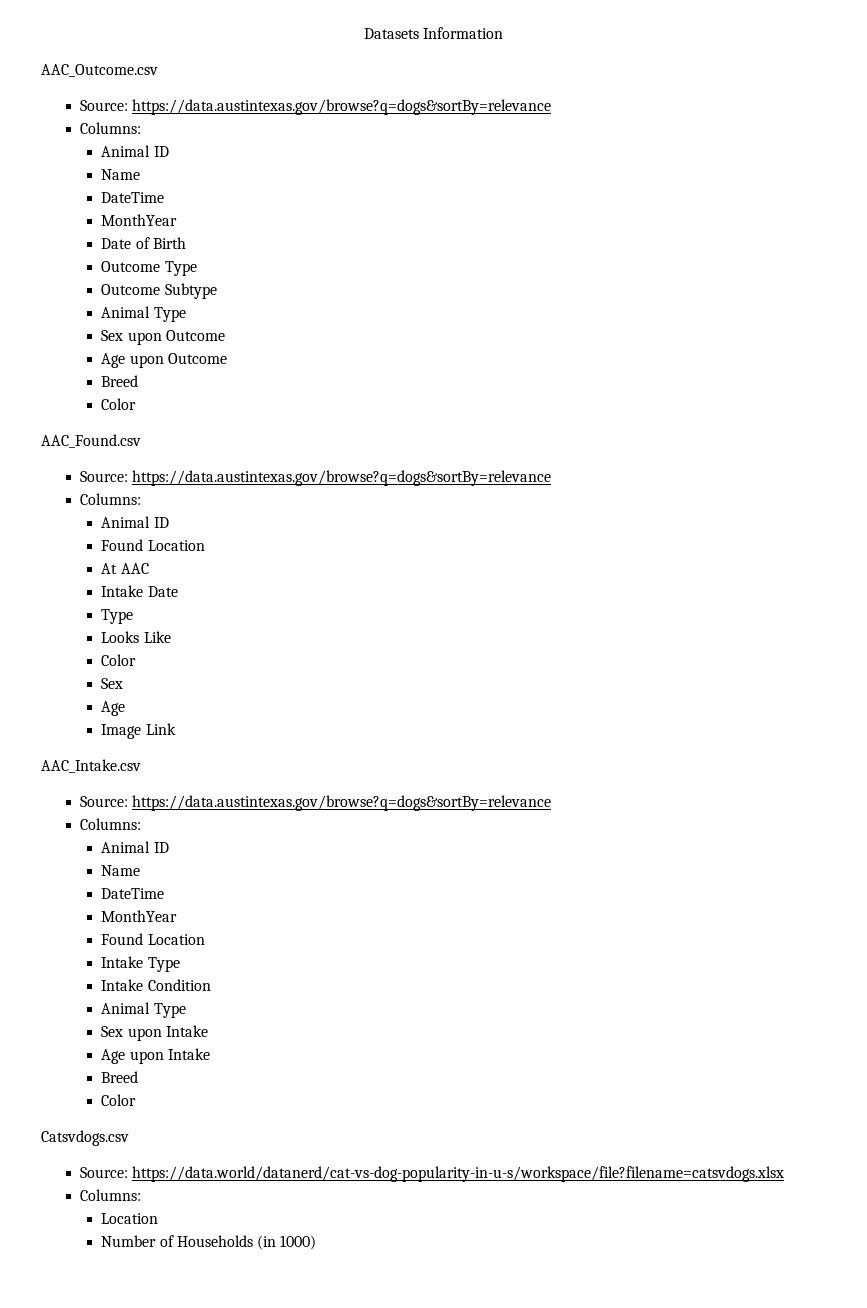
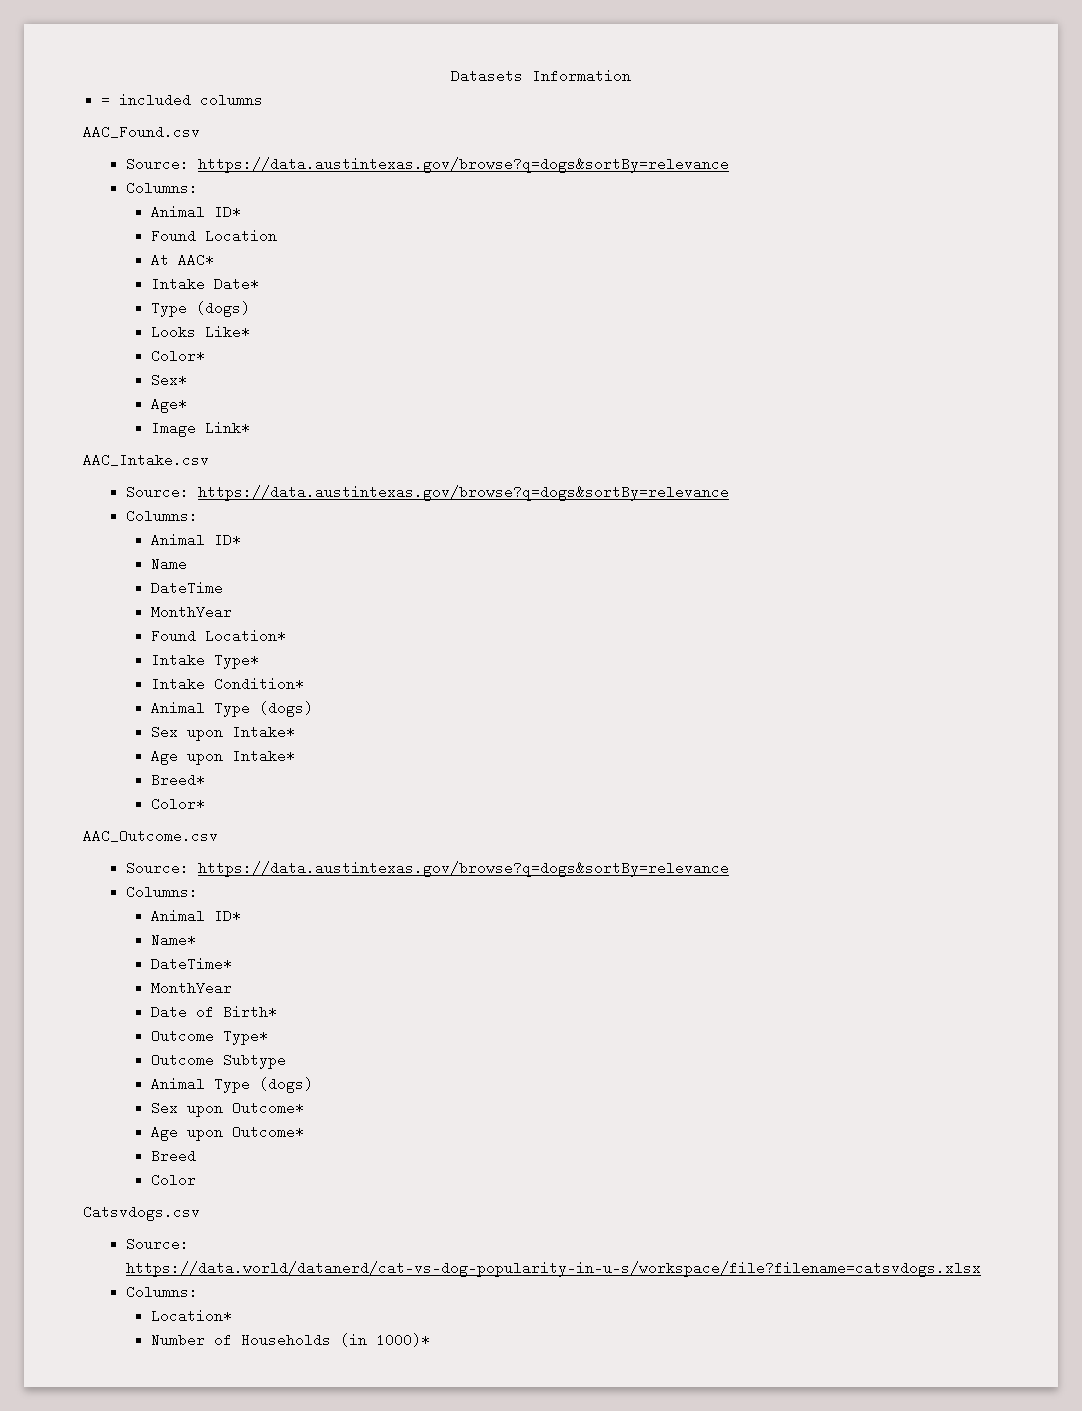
(504, 33) none -> [101,93,264,107] [83,125,200,139] [126,157,730,173] [126,181,199,195] [151,205,242,219] [151,229,278,243] [151,253,215,267] [151,277,260,291] [151,301,251,317] [151,325,251,339] [151,349,206,363] [151,373,188,387] [151,397,188,413] [151,421,251,437] [83,453,209,467] [126,485,730,501] [126,509,199,523] [151,533,242,547] [151,557,188,571] [151,581,224,595] [151,605,233,619] [151,629,287,643] [151,653,260,669] [151,677,305,691] [151,701,314,717] [151,725,296,741] [151,749,296,765] [151,773,206,787] [151,797,206,811] // = included columns // AAC_Found.csv // Source: https://data.austintexas.gov/browse?q=dogs&sortBy=relevance // Columns: // Animal ID* // Found Location // At AAC* // Intake Date* // Type (dogs) // Looks Like* // Color* // Sex* // Age* // Image Link* // AAC_Intake.csv // Source: https://data.austintexas.gov/browse?q=dogs&sortBy=relevance // Columns: // Animal ID* // Name // DateTime // MonthYear // Found Location* // Intake Type* // Intake Condition* // Animal Type (dogs) // Sex upon Intake* // Age upon Intake* // Breed* // Color*
[153,146,169,157] [101,169,141,180] [101,192,165,203] ID // Name // DateTime -> [214,909,242,923] [151,933,197,947] [151,957,233,971] ID* // Name* // DateTime*
[152,237,186,249] [101,261,197,276] Birth // Outcome Type -> [223,1005,278,1019] [151,1029,269,1045] Birth* // Outcome Type*
[101,330,225,345] [101,353,227,368] [101,375,139,387] [101,398,137,410] [41,434,141,448] [79,470,552,486] [79,493,141,505] [101,516,169,528] [101,539,205,551] [101,563,149,574] [101,585,178,597] [101,609,134,624] [101,631,171,643] [101,654,137,666] [101,678,124,689] [101,701,126,716] [101,723,176,739] [41,759,141,773] [79,795,552,811] [79,818,141,830] [101,841,169,853] [101,865,141,876] [101,888,165,899] [101,910,178,922] [101,933,205,945] [101,956,180,972] [101,979,211,991] [101,1002,186,1018] [101,1025,208,1041] [101,1048,210,1064] // Sex upon Outcome // Age upon Outcome // Breed // Color // AAC_Found.csv // Source: https://data.austintexas.gov/browse?q=dogs&sortBy=relevance // Columns: // Animal ID // Found Location // At AAC // Intake Date // Type // Looks Like // Color // Sex // Age // Image Link // AAC_Intake.csv // Source: https://data.austintexas.gov/browse?q=dogs&sortBy=relevance // Columns: // Animal ID // Name // DateTime // MonthYear // Found Location // Intake Type // Intake Condition // Animal Type // Sex upon Intake // Age upon Intake -> [259,1077,314,1093] [151,1101,305,1117] [151,1125,305,1141] (dogs) // Sex upon Outcome* // Age upon Outcome*
[101,1213,159,1224] Location -> [151,1309,233,1323] Location*
[280,1235,317,1250] 1000) -> [376,1333,431,1347] 1000)*

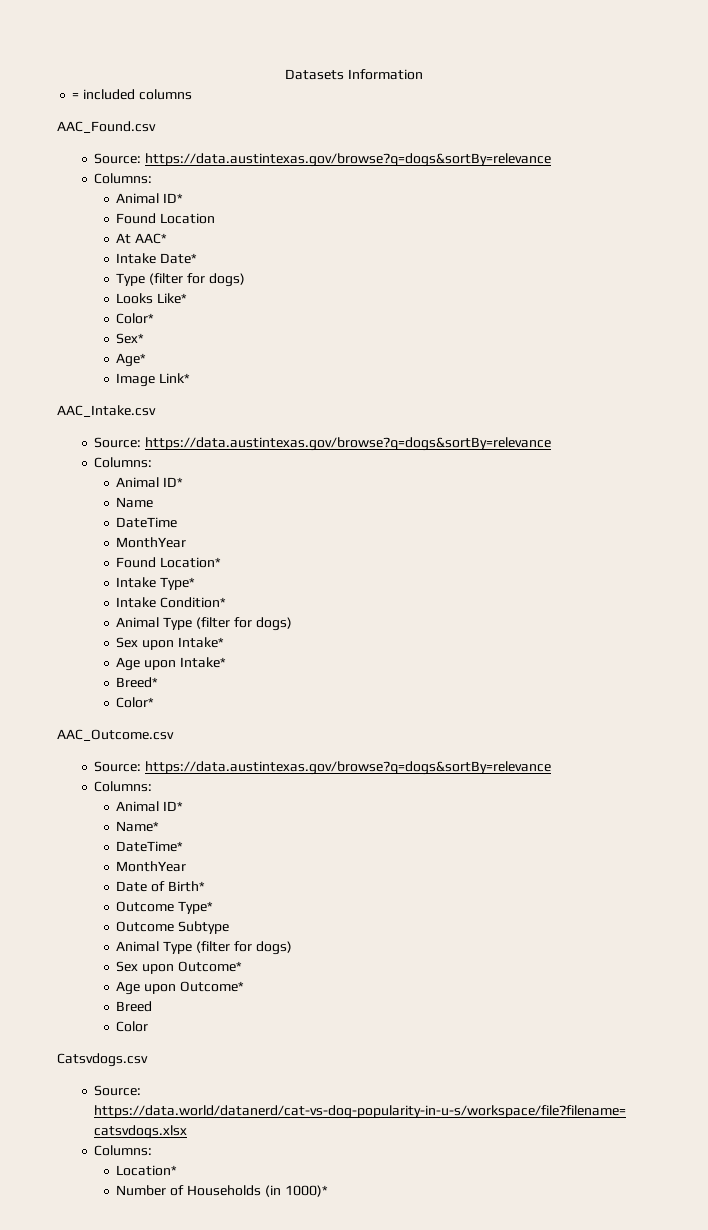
[196,301,251,317] (dogs) -> [149,273,245,287] (filter for dogs)
[259,701,314,717] (dogs) -> [196,617,292,631] (filter for dogs)
[259,1077,314,1093] (dogs) -> [196,941,292,955] (filter for dogs)

